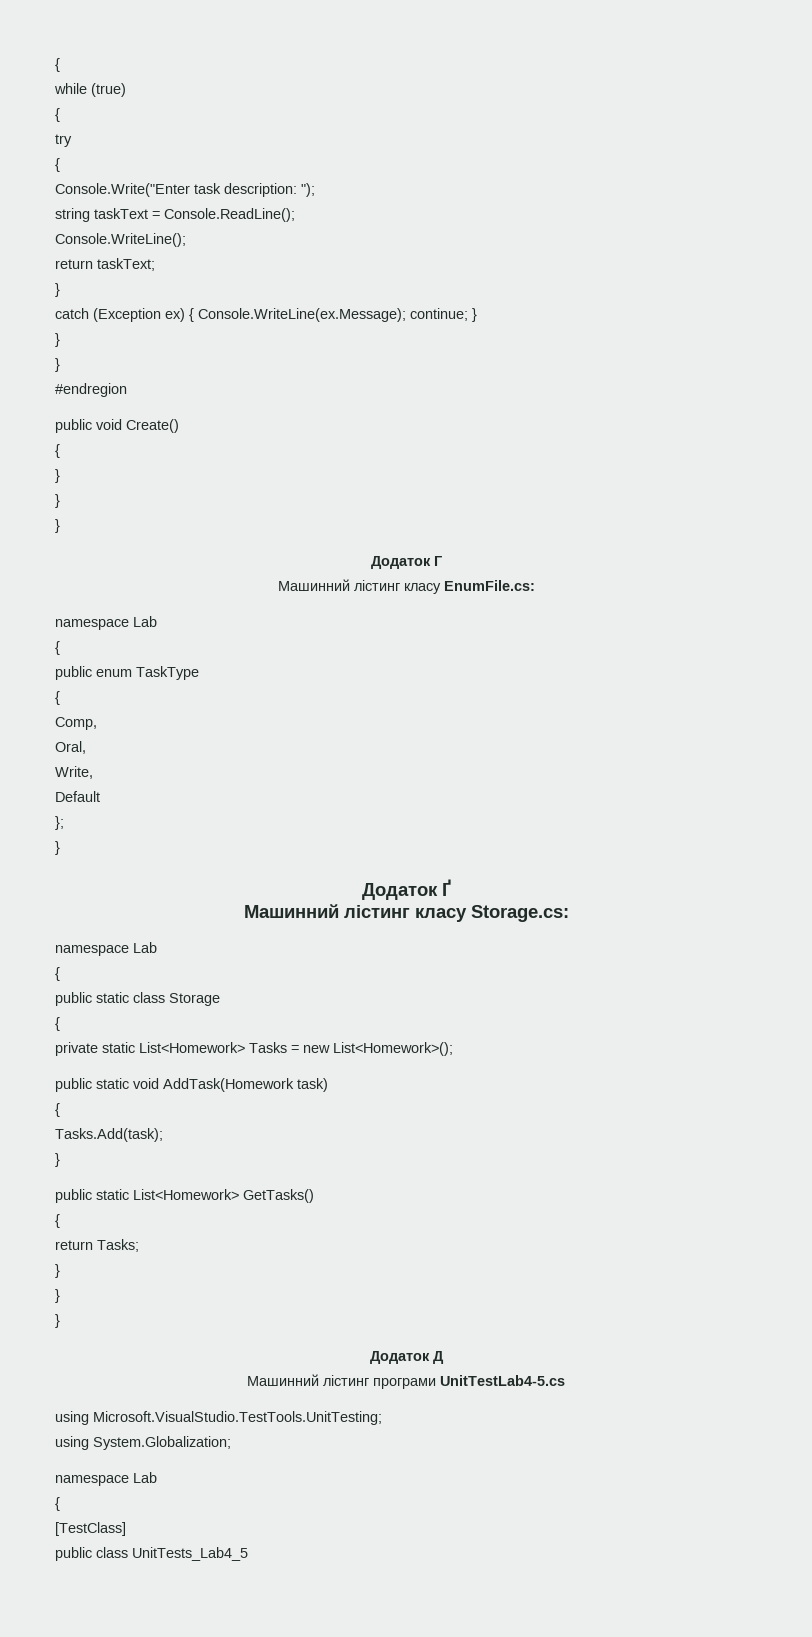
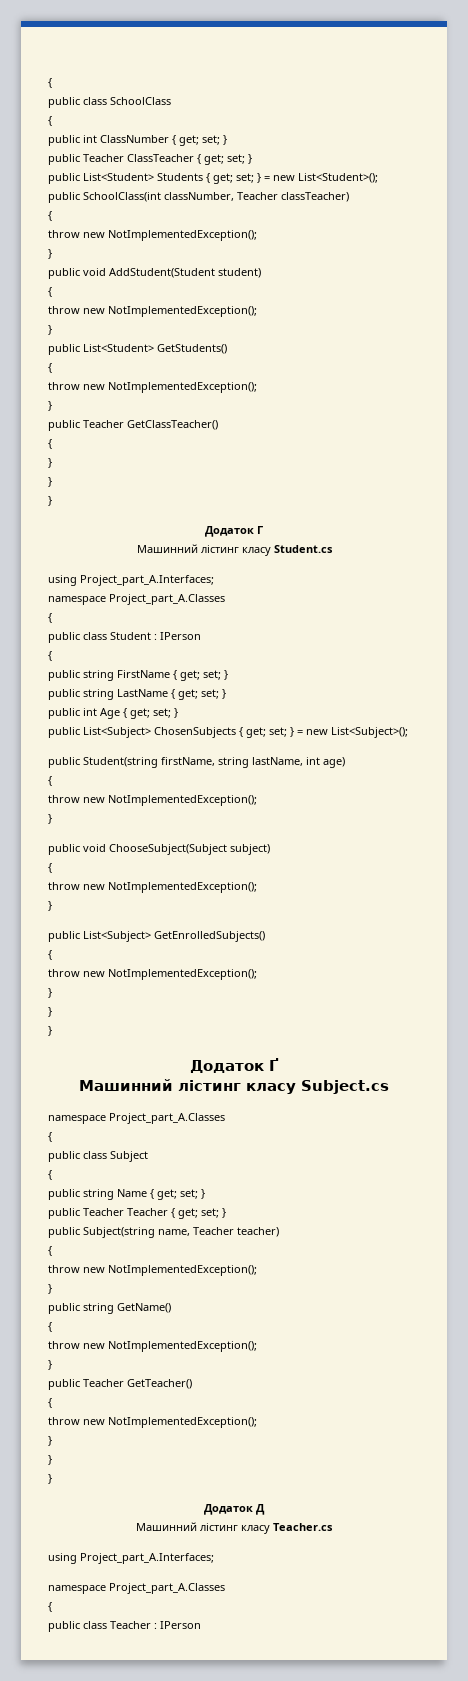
[55,58,60,72] [54,83,126,97] [55,108,60,122] [55,134,72,147] [55,158,60,172] [55,183,315,197] [55,208,295,222] [55,233,186,247] [55,258,155,271] [55,283,60,297] [55,308,477,322] [55,333,60,347] [55,358,60,372] [55,383,127,397] [55,419,179,433] { // while (true) // { // try // { // Console.Write("Enter task description: "); // string taskText = Console.ReadLine(); // Console.WriteLine(); // return taskText; // } // catch (Exception ex) { Console.WriteLine(ex.Message); continue; } // } // } // #endregion // public void Create() -> [48,78,52,88] [48,97,171,108] [48,116,52,126] [48,135,227,146] [48,154,252,165] [48,173,378,184] [48,192,349,203] [48,211,52,221] [48,230,257,241] [48,249,52,259] [48,268,261,279] [48,287,52,297] [48,306,257,317] [48,325,52,335] [48,344,227,355] [48,363,52,373] [48,382,257,393] [48,401,52,411] [48,420,218,431] { // public class SchoolClass // { // public int ClassNumber { get; set; } // public Teacher ClassTeacher { get; set; } // public List<Student> Students { get; set; } = new List<Student>(); // public SchoolClass(int classNumber, Teacher classTeacher) // { // throw new NotImplementedException(); // } // public void AddStudent(Student student) // { // throw new NotImplementedException(); // } // public List<Student> GetStudents() // { // throw new NotImplementedException(); // } // public Teacher GetClassTeacher()
[443,580,535,591] [55,616,157,630] [55,641,60,655] [55,666,199,680] [55,691,60,705] [55,717,97,730] [55,741,86,754] [55,766,93,779] [55,791,100,802] [55,816,64,830] EnumFile.cs: // namespace Lab // { // public enum TaskType // { // Comp, // Oral, // Write, // Default // }; -> [273,545,333,553] [48,575,214,586] [48,594,225,605] [48,613,52,623] [48,632,201,643] [48,651,52,661] [48,670,228,681] [48,689,226,700] [48,708,178,719] [48,727,408,738] [48,757,345,768] [48,776,52,786] [48,795,257,806] [48,814,52,824] [48,844,270,855] [48,863,52,873] [48,882,257,893] [48,901,52,911] [48,931,265,942] [48,950,52,960] [48,969,257,980] [48,988,52,998] [48,1007,52,1017] Student.cs // using Project_part_A.Interfaces; // namespace Project_part_A.Classes // { // public class Student : IPerson // { // public string FirstName { get; set; } // public string LastName { get; set; } // public int Age { get; set; } // public List<Subject> ChosenSubjects { get; set; } = new List<Subject>(); // public Student(string firstName, string lastName, int age) // { // throw new NotImplementedException(); // } // public void ChooseSubject(Subject subject) // { // throw new NotImplementedException(); // } // public List<Subject> GetEnrolledSubjects() // { // throw new NotImplementedException(); // } // }
[470,905,569,922] [55,942,157,956] [55,967,60,981] [55,992,220,1006] [55,1017,60,1031] [55,1042,453,1056] [55,1078,328,1092] [55,1103,60,1117] [55,1128,163,1142] [55,1153,60,1167] [55,1189,314,1203] [55,1214,60,1228] [55,1239,139,1252] Storage.cs: // namespace Lab // { // public static class Storage // { // private static List<Homework> Tasks = new List<Homework>(); // public static void AddTask(Homework task) // { // Tasks.Add(task); // } // public static List<Homework> GetTasks() // { // return Tasks; -> [301,1080,389,1094] [48,1113,225,1124] [48,1132,52,1142] [48,1151,148,1162] [48,1170,52,1180] [48,1189,205,1200] [48,1208,226,1219] [48,1227,279,1238] [48,1246,52,1256] [48,1265,257,1276] [48,1284,52,1294] [48,1303,171,1314] [48,1322,52,1332] [48,1341,257,1352] [48,1360,52,1370] [48,1379,192,1390] [48,1398,52,1408] [48,1417,257,1428] Subject.cs // namespace Project_part_A.Classes // { // public class Subject // { // public string Name { get; set; } // public Teacher Teacher { get; set; } // public Subject(string name, Teacher teacher) // { // throw new NotImplementedException(); // } // public string GetName() // { // throw new NotImplementedException(); // } // public Teacher GetTeacher() // { // throw new NotImplementedException();
[373,1375,565,1389] [55,1411,382,1425] [55,1436,231,1450] [55,1472,157,1486] [55,1497,60,1511] [55,1522,126,1536] [55,1547,248,1561] програми UnitTestLab4-5.cs // using Microsoft.VisualStudio.TestTools.UnitTesting; // using System.Globalization; // namespace Lab // { // [TestClass] // public class UnitTests_Lab4_5 -> [241,1523,333,1534] [48,1553,214,1564] [48,1583,225,1594] [48,1602,52,1612] [48,1621,201,1632] класу Teacher.cs // using Project_part_A.Interfaces; // namespace Project_part_A.Classes // { // public class Teacher : IPerson

